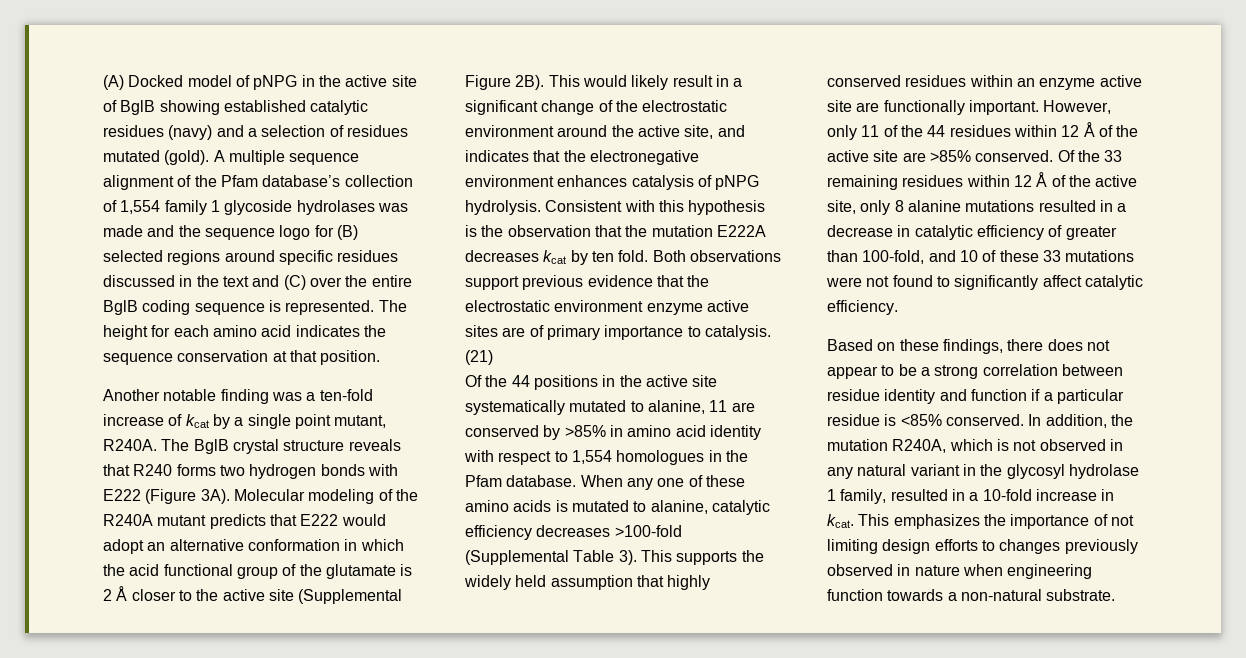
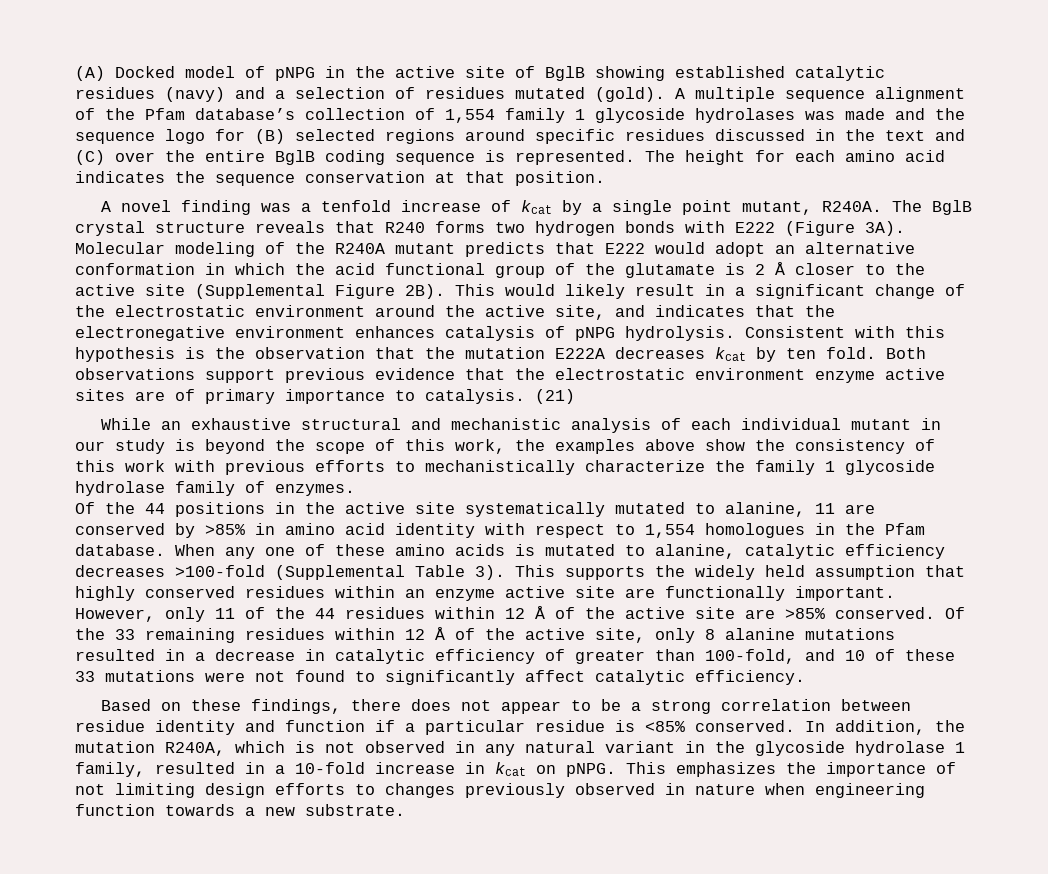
[103,389,217,401] Another notable -> [100,200,171,212] A novel
[319,389,373,401] ten-fold -> [320,200,391,212] tenfold
(493, 357) none -> [100,418,941,433] [75,439,935,454] [75,460,935,475] [75,481,355,496] // While an exhaustive structural and mechanistic analysis of each individual mutant in our study is beyond the scope of this work, the examples above show the consistency of this work with previous efforts to mechanistically characterize the family 1 glycoside hydrolase family of enzymes.
[1006,464,1065,479] glycosyl -> [755,741,845,756] glycoside
[827,514,854,528] kcat. -> [495,762,616,777] kcat on pNPG.
[960,589,1042,601] non-natural -> [265,807,295,816] new

